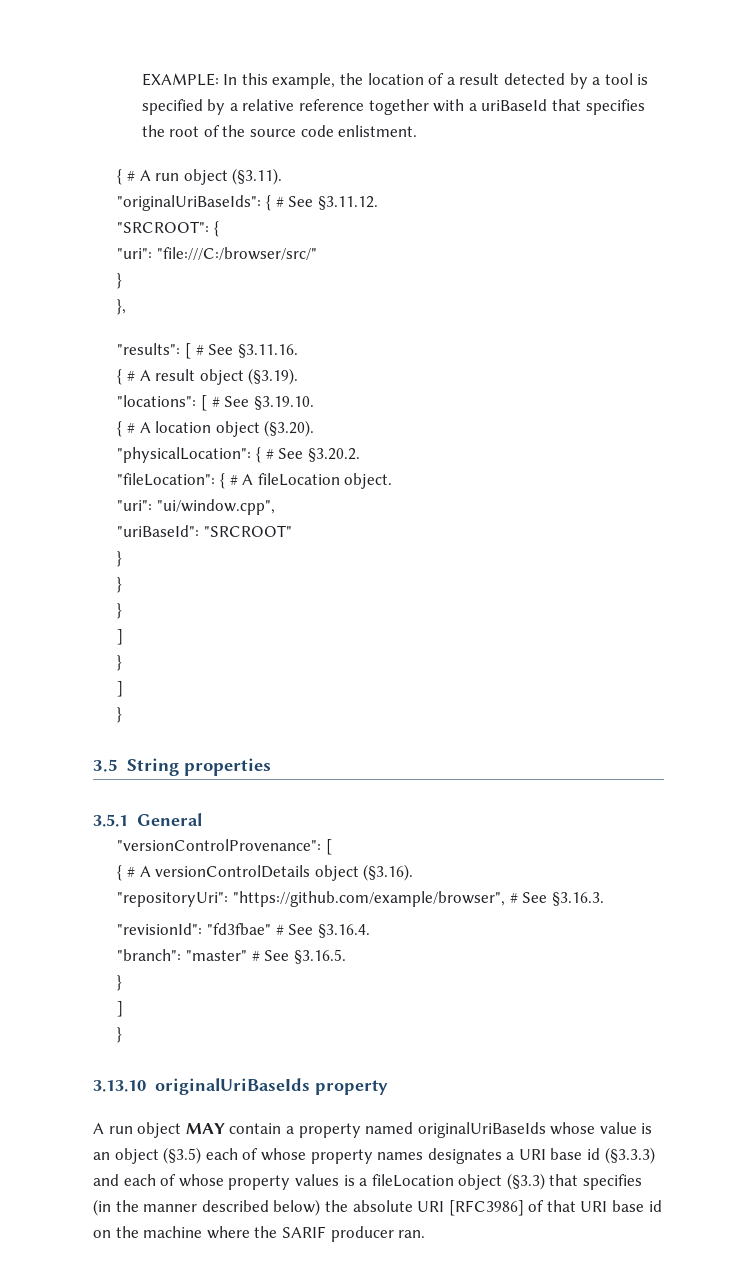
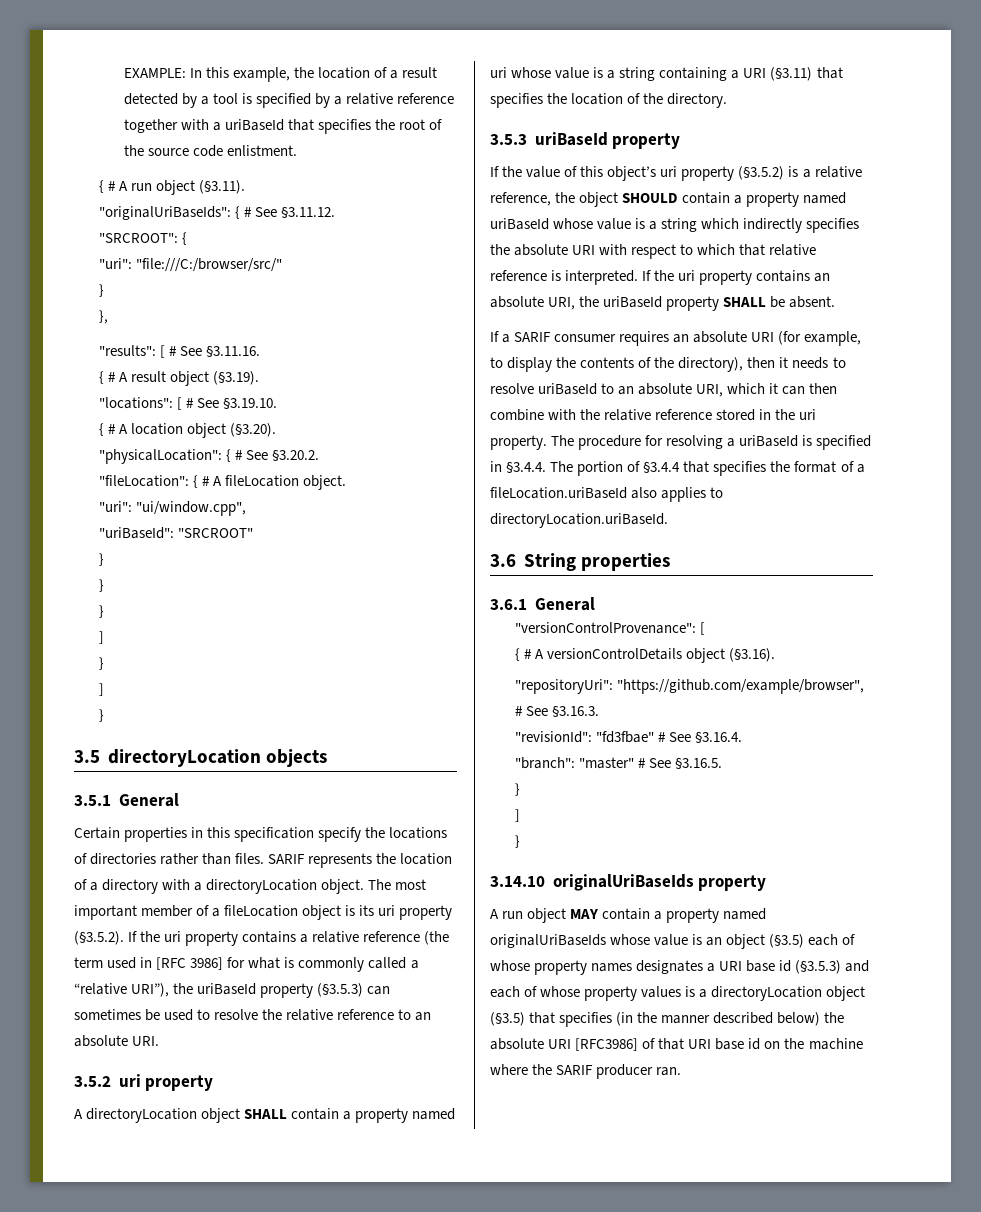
(118, 765) none -> [107,749,327,767] [74,793,179,807] [74,827,448,842] [74,853,453,868] [74,879,427,894] [74,905,453,920] [74,931,450,946] [74,957,419,972] [74,983,391,998] [74,1009,432,1021] [74,1035,160,1047] [74,1074,214,1091] [74,1108,456,1123] [490,67,843,81] [490,93,728,108] [490,132,681,149] [490,166,862,181] [490,192,847,207] [490,218,860,233] [490,244,817,259] [490,270,831,285] [490,296,836,311] [490,331,862,346] [490,357,846,372] [490,383,838,397] [490,409,817,421] [490,435,872,450] [490,461,865,476] [490,487,724,502] [490,513,668,528] [490,554,516,567] directoryLocation objects // 3.5.1 General // Certain properties in this specification specify the locations of directories rather than files. SARIF represents the location of a directory with a directoryLocation object. The most important member of a fileLocation object is its uri property (§3.5.2). If the uri property contains a relative reference (the term used in [RFC 3986] for what is commonly called a “relative URI”), the uriBaseId property (§3.5.3) can sometimes be used to resolve the relative reference to an absolute URI. // 3.5.2 uri property // A directoryLocation object SHALL contain a property named uri whose value is a string containing a URI (§3.11) that specifies the location of the directory. // 3.5.3 uriBaseId property // If the value of this object’s uri property (§3.5.2) is a relative reference, the object SHOULD contain a property named uriBaseId whose value is a string which indirectly specifies the absolute URI with respect to which that relative reference is interpreted. If the uri property contains an absolute URI, the uriBaseId property SHALL be absent. // If a SARIF consumer requires an absolute URI (for example, to display the contents of the directory), then it needs to resolve uriBaseId to an absolute URI, which it can then combine with the relative reference stored in the uri property. The procedure for resolving a uriBaseId is specified in §3.4.4. The portion of §3.4.4 that specifies the format of a fileLocation.uriBaseId also applies to directoryLocation.uriBaseId. // 3.6
[93,814,128,827] 3.5.1 -> [490,599,527,610] 3.6.1
[93,1080,146,1092] 3.13.10 -> [490,876,545,887] 3.14.10
[604,1147,655,1164] (§3.3.3) -> [795,960,842,974] (§3.5.3)
[371,1173,545,1190] fileLocation object (§3.3) -> [711,986,866,1001] [490,1012,525,1026] directoryLocation object (§3.5)

